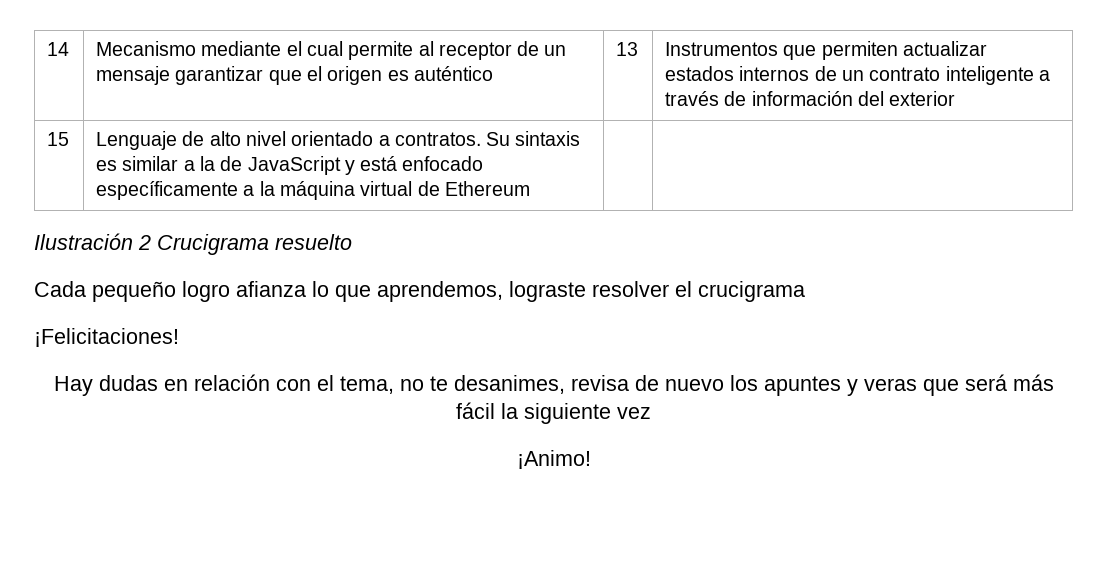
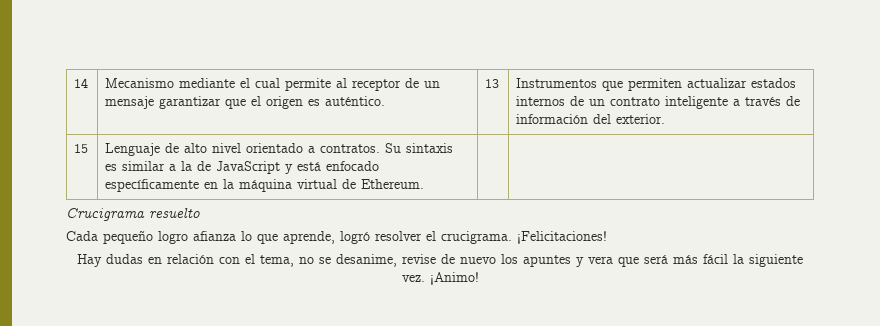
[413,66,493,81] auténtico -> [325,96,386,106] auténtico.
[889,91,956,106] exterior -> [616,114,666,124] exterior.
[243,185,255,196] a -> [204,182,219,189] en
[444,181,530,196] [34,233,151,250] Ethereum | | // Ilustración 2 -> [361,179,425,189] Ethereum. | | //
[377,281,586,302] aprendemos, lograste -> [283,231,370,244] aprende, logró
[698,281,805,302] crucigrama // -> [441,231,512,244] crucigrama.
[429,375,629,394] te desanimes, revisa -> [319,254,436,267] se desanime, revise
[863,378,917,391] veras -> [588,256,613,264] vera
[617,407,651,419] vez // -> [401,275,425,282] vez.

